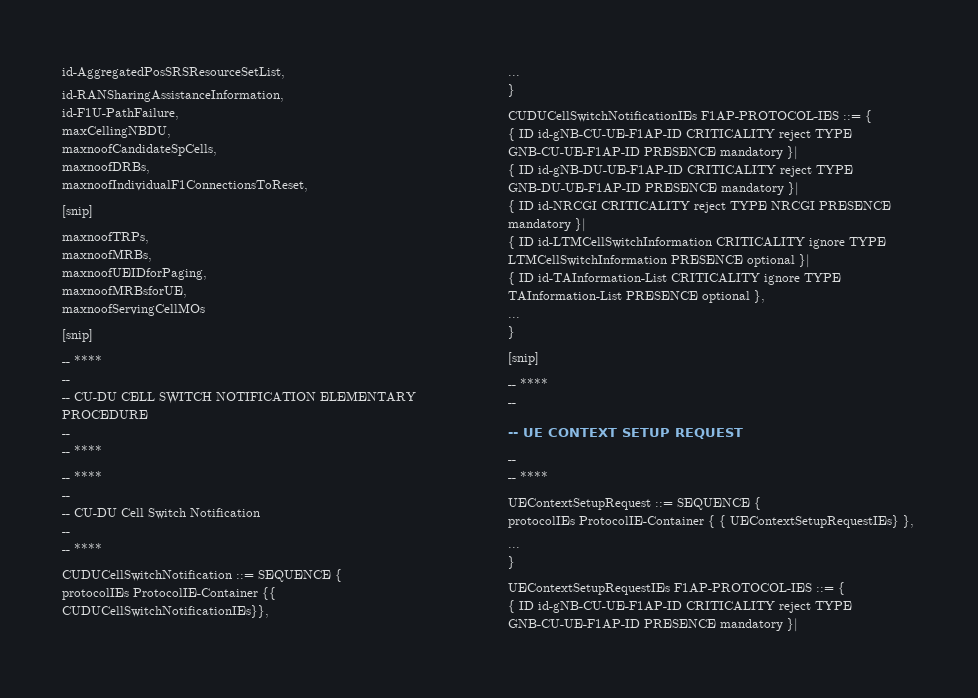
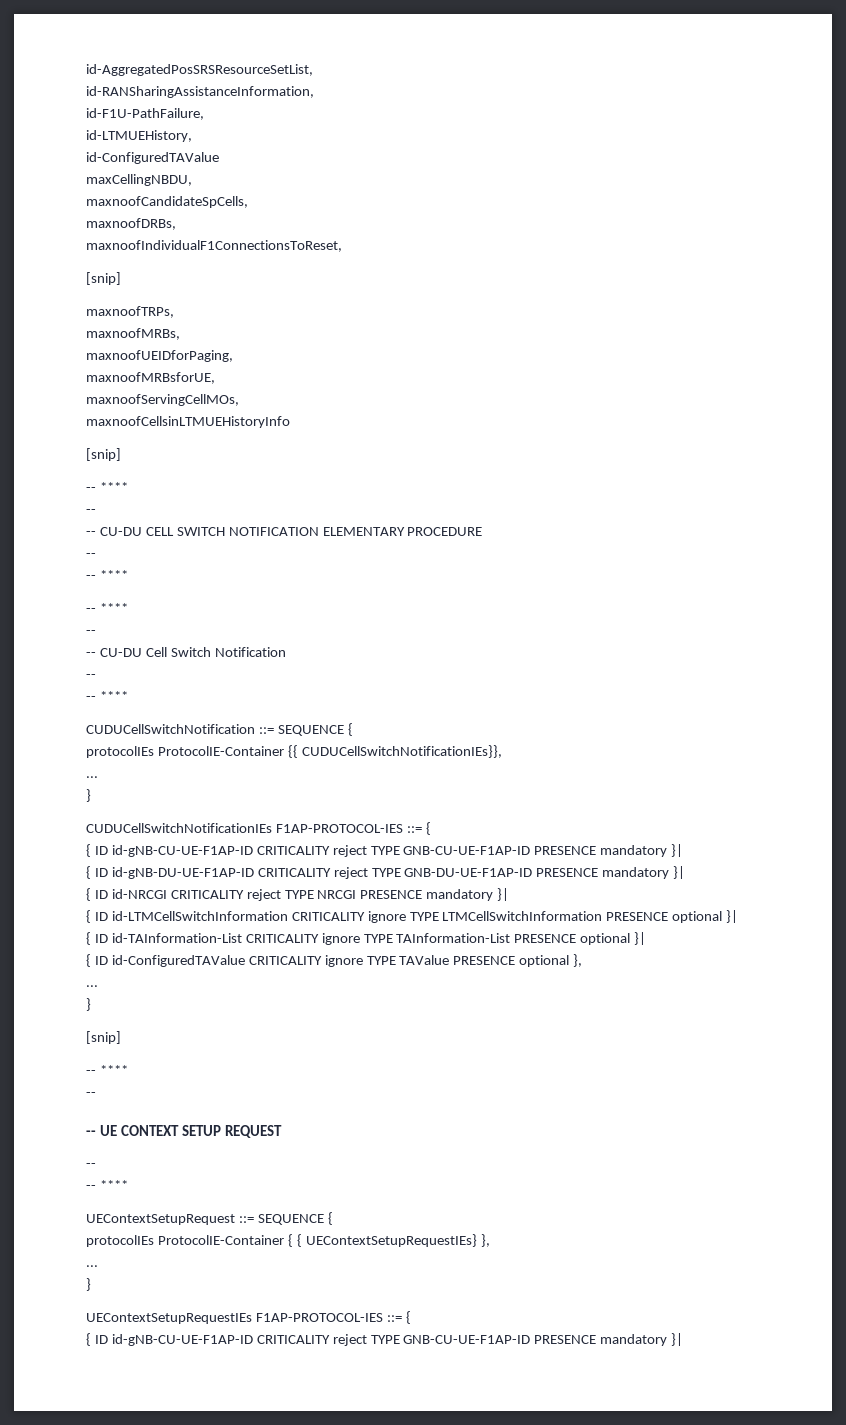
(179, 114) none -> [86,130,192,142] [86,152,219,164] // id-LTMUEHistory, // id-ConfiguredTAValue
[62,303,205,316] maxnoofServingCellMOs -> [86,394,239,406] [86,416,290,428] maxnoofServingCellMOs, // maxnoofCellsinLTMUEHistoryInfo
(750, 297) none -> [634,932,647,945] [86,954,570,967] }| // { ID id-ConfiguredTAValue CRITICALITY ignore TYPE TAValue PRESENCE optional

